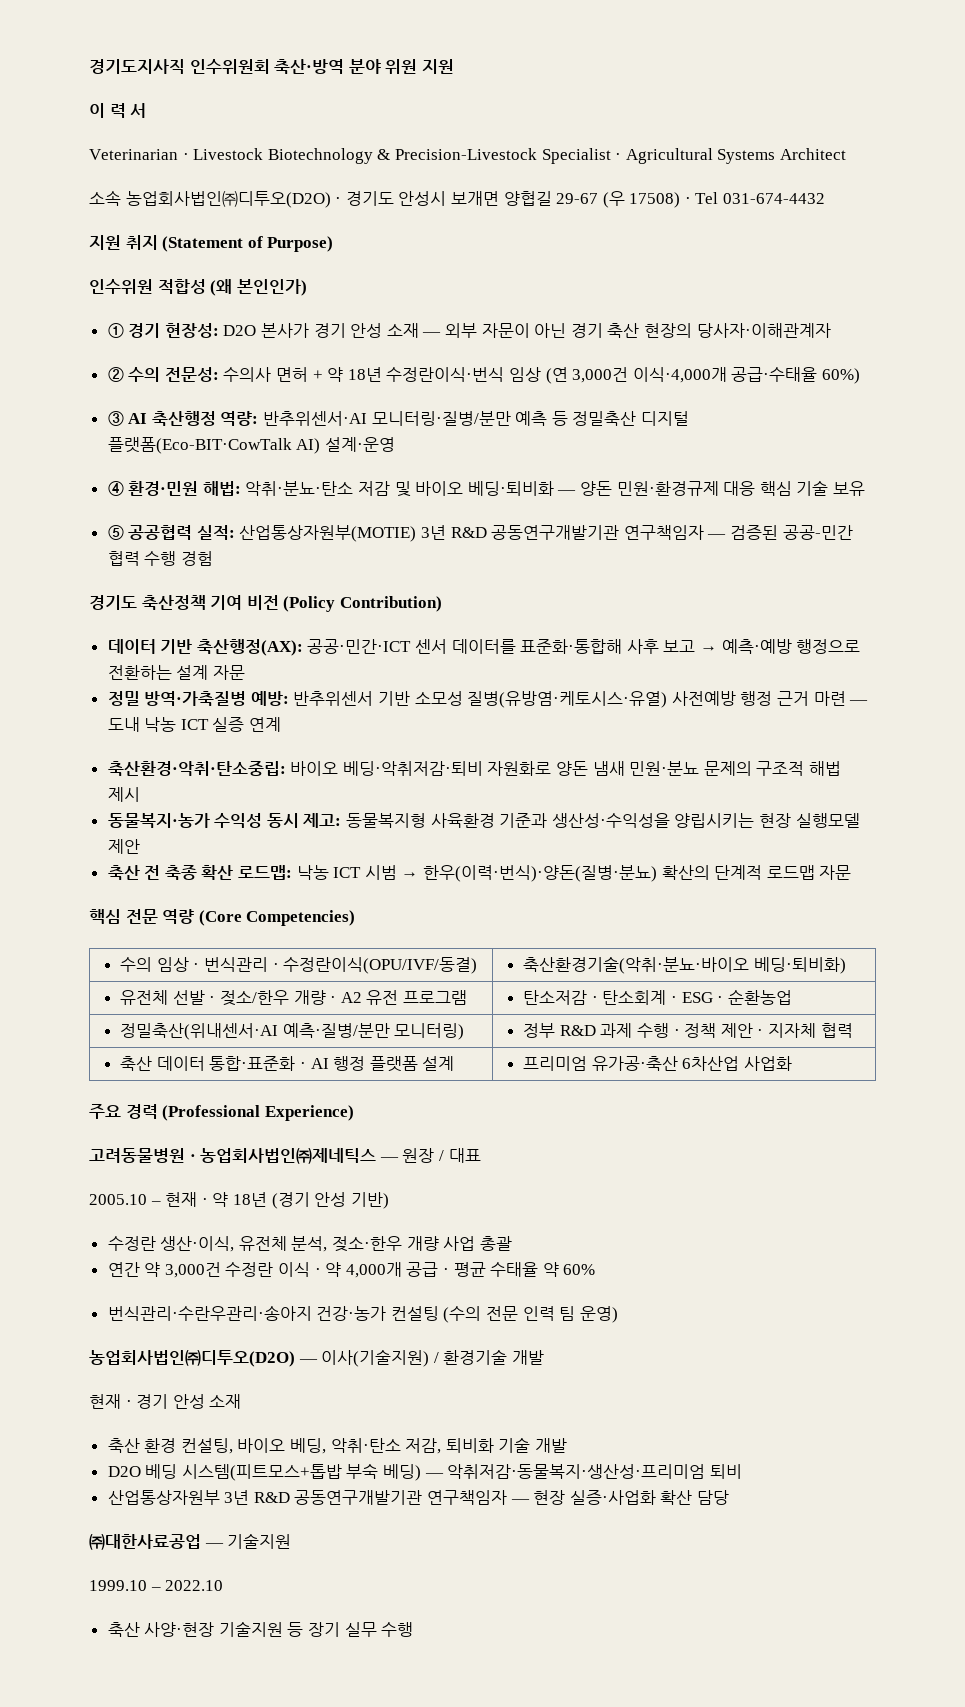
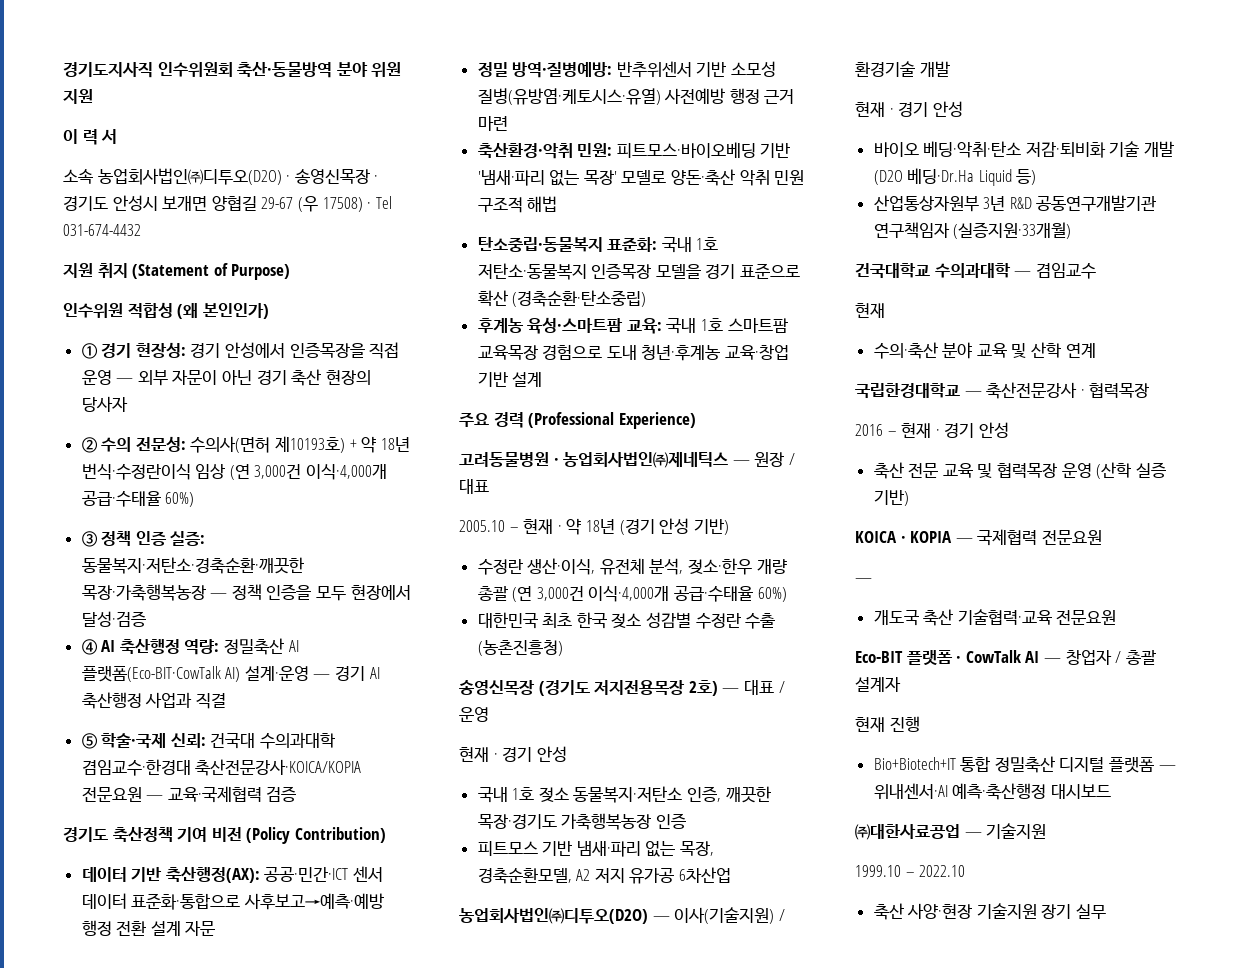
[274,59,345,74] 축산·방역 -> [237,62,333,78] 축산·동물방역
[89,148,846,164] // Veterinarian · Livestock Biotechnology & Precision-Livestock Specialist · Agricultural Systems Architect -> (118, 136) none
(342, 200) none -> [294,169,379,184] 송영신목장 ·
[223,323,419,338] D2O 본사가 경기 안성 소재 -> [190,342,400,359] [81,370,112,385] 경기 안성에서 인증목장을 직접 운영
[696,323,831,338] 당사자·이해관계자 -> [81,396,128,412] 당사자
[223,367,309,382] 수의사 면허 -> [190,436,346,453] 수의사(면허 제10193호)
[386,367,505,382] 수정란이식·번식 -> [81,463,191,480] 번식·수정란이식
[128,411,690,426] [107,437,395,454] [107,480,865,497] [107,525,853,542] [107,551,213,566] AI 축산행정 역량: 반추위센서·AI 모니터링·질병/분만 예측 등 정밀축산 디지털 플랫폼(Eco-BIT·CowTalk AI) 설계·운영 // ④ 환경·민원 해법: 악취·분뇨·탄소 저감 및 바이오 베딩·퇴비화 — 양돈 민원·환경규제 대응 핵심 기술 보유 // ⑤ 공공협력 실적: 산업통상자원부(MOTIE) 3년 R&D 공동연구개발기관 연구책임자 — 검증된 공공-민간 협력 수행 경험 -> [101,531,206,546] [81,557,304,574] [81,584,411,601] [81,611,146,627] [81,638,299,655] [81,666,380,682] [81,692,226,709] [81,732,336,749] [81,759,362,776] [81,786,297,803] 정책 인증 실증: 동물복지·저탄소·경축순환·깨끗한 목장·가축행복농장 — 정책 인증을 모두 현장에서 달성·검증 // ④ AI 축산행정 역량: 정밀축산 AI 플랫폼(Eco-BIT·CowTalk AI) 설계·운영 — 경기 AI 축산행정 사업과 직결 // ⑤ 학술·국제 신뢰: 건국대 수의과대학 겸임교수·한경대 축산전문강사·KOICA/KOPIA 전문요원 — 교육·국제협력 검증
[451,639,861,654] [107,665,172,680] 데이터를 표준화·통합해 사후 보고 → 예측·예방 행정으로 전환하는 -> [81,893,384,910] [81,920,147,936] 데이터 표준화·통합으로 사후보고→예측·예방 행정 전환
[144,691,289,706] 방역·가축질병 예방: -> [512,62,613,78] 방역·질병예방:
[849,700,869,704] [107,717,282,732] [107,761,842,776] [107,787,140,802] [107,813,860,828] [107,839,140,854] [107,865,852,882] [89,909,356,926] [120,957,478,974] [523,956,846,974] [120,990,468,1006] [523,989,792,1005] [120,1023,465,1040] [523,1023,853,1038] [120,1056,455,1072] [523,1056,793,1071] — 도내 낙농 ICT 실증 연계 // 축산환경·악취·탄소중립: 바이오 베딩·악취저감·퇴비 자원화로 양돈 냄새 민원·분뇨 문제의 구조적 해법 제시 // 동물복지·농가 수익성 동시 제고: 동물복지형 사육환경 기준과 생산성·수익성을 양립시키는 현장 실행모델 제안 // 축산 전 축종 확산 로드맵: 낙농 ICT 시범 → 한우(이력·번식)·양돈(질병·분뇨) 확산의 단계적 로드맵 자문 // 핵심 전문 역량 (Core Competencies) // 수의 임상 · 번식관리 · 수정란이식(OPU/IVF/동결) | 축산환경기술(악취·분뇨·바이오 베딩·퇴비화) // 유전체 선발 · 젖소/한우 개량 · A2 유전 프로그램 | 탄소저감 · 탄소회계 · ESG · 순환농업 // 정밀축산(위내센서·AI 예측·질병/분만 모니터링) | 정부 R&D 과제 수행 · 정책 제안 · 지자체 협력 // 축산 데이터 통합·표준화 · AI 행정 플랫폼 설계 | 프리미엄 유가공·축산 6차산업 사업화 -> [477,142,791,159] [477,169,805,186] [477,196,558,213] [477,237,719,253] [477,263,801,280] [477,290,647,307] [477,317,788,334] [477,344,790,361] [477,372,543,387] // 축산환경·악취 민원: 피트모스·바이오베딩 기반 '냄새·파리 없는 목장' 모델로 양돈·축산 악취 민원 구조적 해법 // 탄소중립·동물복지 표준화: 국내 1호 저탄소·동물복지 인증목장 모델을 경기 표준으로 확산 (경축순환·탄소중립) // 후계농 육성·스마트팜 교육: 국내 1호 스마트팜 교육목장 경험으로 도내 청년·후계농 교육·창업 기반 설계
[443,1236,512,1251] [107,1262,596,1278] [107,1305,618,1323] 사업 총괄 // 연간 약 3,000건 수정란 이식 · 약 4,000개 공급 · 평균 수태율 약 60% // 번식관리·수란우관리·송아지 건강·농가 컨설팅 (수의 전문 인력 팀 운영) -> [477,586,787,602] [477,612,776,629] [477,640,563,656] [459,680,785,696] [459,707,489,722] [459,746,567,762] [477,786,771,803] [477,813,686,830] [477,841,715,857] [477,867,732,884] 총괄 (연 3,000건 이식·4,000개 공급·수태율 60%) // 대한민국 최초 한국 젖소 성감별 수정란 수출 (농촌진흥청) // 송영신목장 (경기도 저지전용목장 2호) — 대표 / 운영 // 현재 · 경기 안성 // 국내 1호 젖소 동물복지·저탄소 인증, 깨끗한 목장·경기도 가축행복농장 인증 // 피트모스 기반 냄새·파리 없는 목장, 경축순환모델, A2 저지 유가공 6차산업
[209,1394,242,1409] [107,1437,568,1454] [107,1463,742,1481] 소재 // 축산 환경 컨설팅, 바이오 베딩, 악취·탄소 저감, 퇴비화 기술 개발 // D2O 베딩 시스템(피트모스+톱밥 부숙 베딩) — 악취저감·동물복지·생산성·프리미엄 퇴비 -> [873,141,1175,158] [873,168,1037,186] // 바이오 베딩·악취·탄소 저감·퇴비화 기술 개발 (D2O 베딩·Dr.Ha Liquid 등)
[510,1490,730,1505] — 현장 실증·사업화 확산 담당 -> [953,222,1072,239] [855,263,1096,279] [855,303,885,318] [873,342,1096,359] [855,382,1150,399] [855,422,1009,438] [873,462,1166,479] [873,490,909,506] [855,529,1102,546] [855,578,872,583] [873,609,1117,626] [855,650,1156,666] [855,677,901,692] [855,716,920,732] [873,756,1176,773] [873,783,1111,800] (실증지원·33개월) // 건국대학교 수의과대학 — 겸임교수 // 현재 // 수의·축산 분야 교육 및 산학 연계 // 국립한경대학교 — 축산전문강사 · 협력목장 // 2016 – 현재 · 경기 안성 // 축산 전문 교육 및 협력목장 운영 (산학 실증 기반) // KOICA · KOPIA — 국제협력 전문요원 // — // 개도국 축산 기술협력·교육 전문요원 // Eco-BIT 플랫폼 · CowTalk AI — 창업자 / 총괄 설계자 // 현재 진행 // Bio+Biotech+IT 통합 정밀축산 디지털 플랫폼 — 위내센서·AI 예측·축산행정 대시보드
[287,1622,304,1637] 등 -> (1037, 911) none
[381,1622,414,1637] 수행 -> (1107, 911) none

